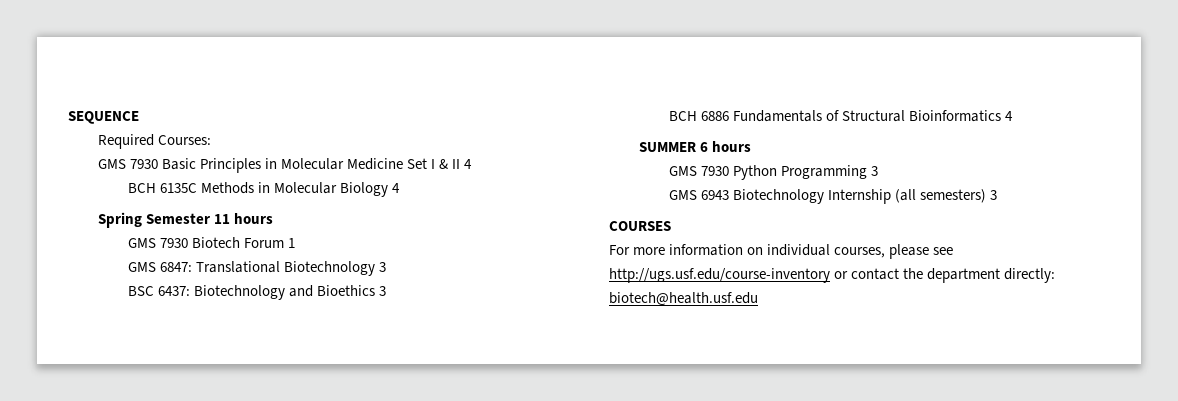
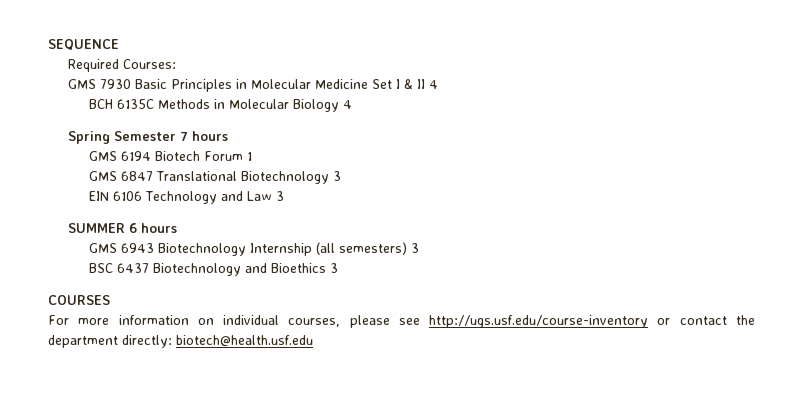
[213,213,273,224] [127,238,188,248] 11 hours // GMS 7930 -> [180,131,229,141] [88,151,151,161] 7 hours // GMS 6194
[159,262,192,272] 6847: -> [120,171,153,181] 6847
[127,285,386,300] [668,110,1013,122] [638,141,751,152] [668,165,878,180] BSC 6437: Biotechnology and Bioethics 3 // BCH 6886 Fundamentals of Structural Bioinformatics 4 // SUMMER 6 hours // GMS 7930 Python Programming 3 -> [88,191,284,204] [68,223,178,233] EIN 6106 Technology and Law 3 // SUMMER 6 hours
(997, 195) none -> [88,263,338,276] // BSC 6437 Biotechnology and Bioethics 3

